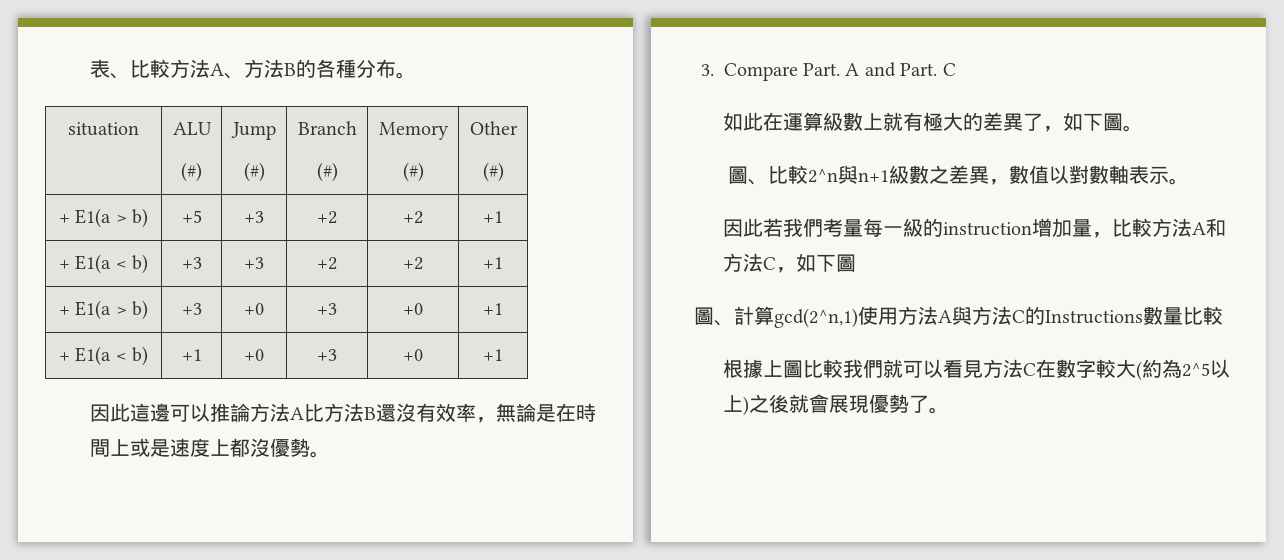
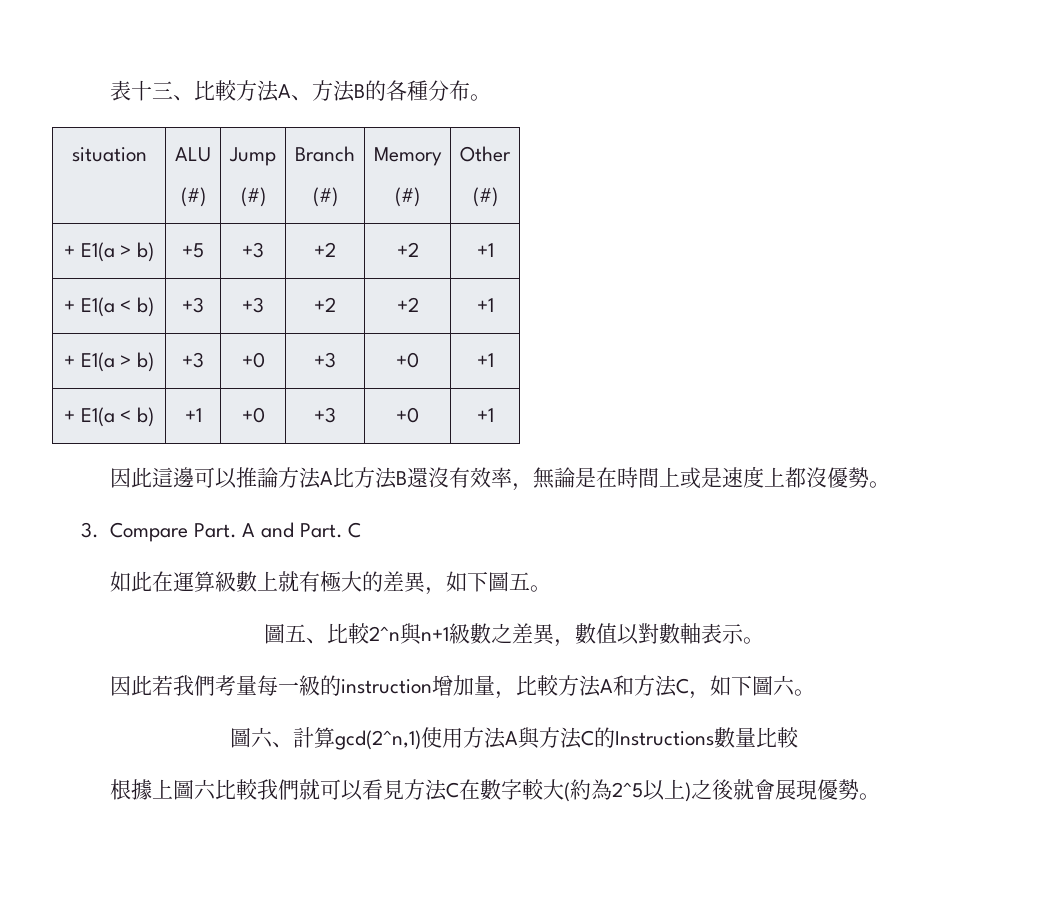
[90,59,111,78] 表 -> [109,80,173,101] 表十三
[1023,112,1144,132] [728,166,748,184] 了，如下圖。 // 圖 -> [424,571,551,595] [263,623,306,644] ，如下圖五。 // 圖五
[694,307,714,325] // 圖 -> [772,675,815,696] [229,727,273,748] 六。 // 圖六
(804, 369) none -> [193,779,216,800] 六
[909,395,930,413] 了 -> (859, 789) none

